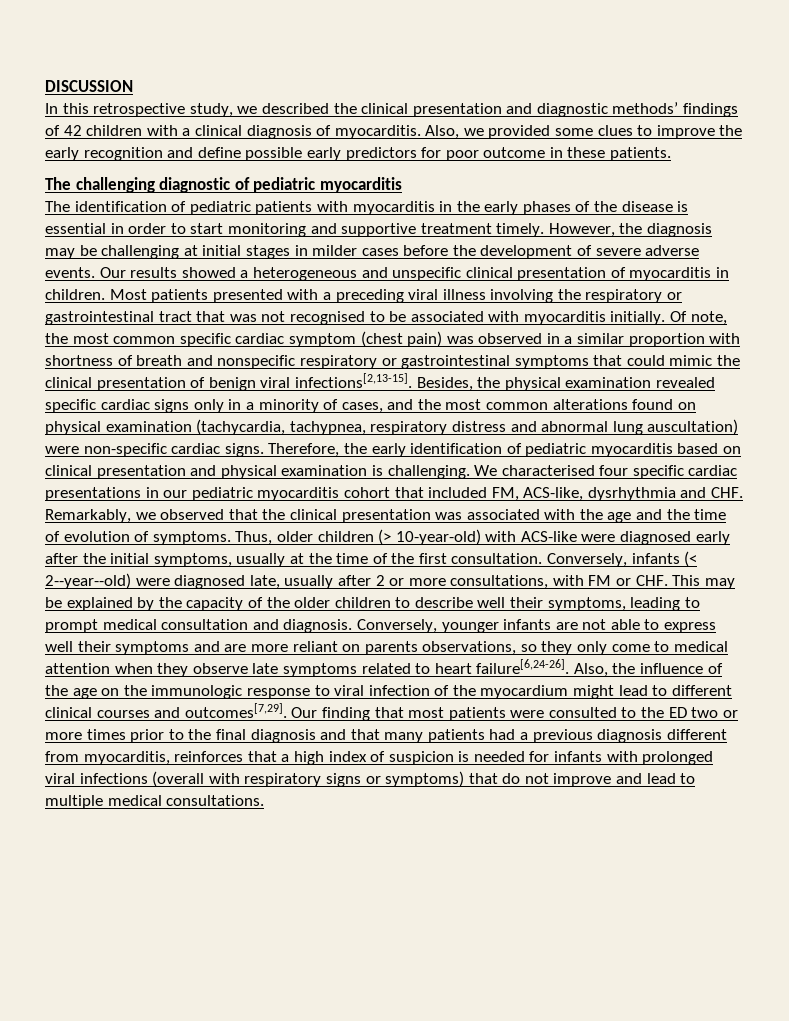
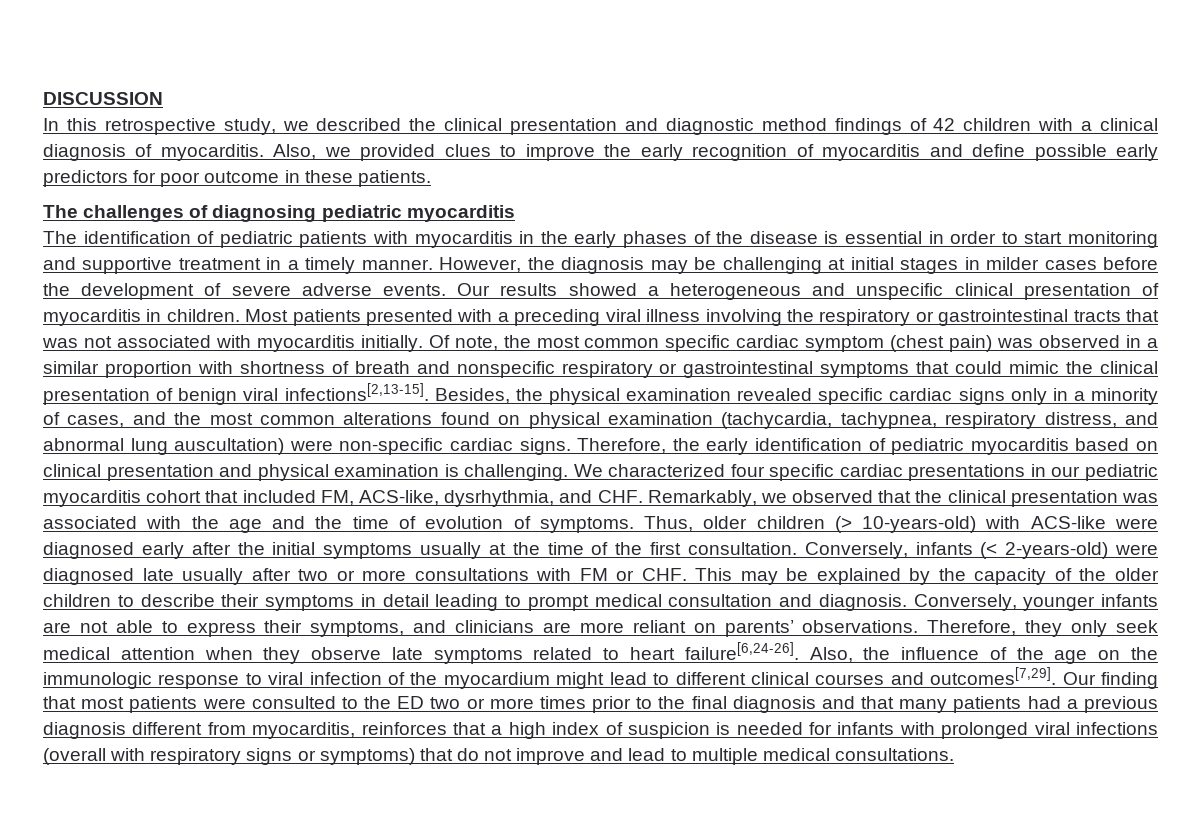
[612,102,679,114] methods’ -> [761,118,827,131] method
[555,128,594,136] some -> (436, 152) none
(163, 154) none -> [796,144,921,161] of myocarditis
[75,177,250,193] challenging diagnostic of -> [83,205,317,222] challenges of diagnosing
[496,223,545,237] timely. -> [266,257,433,274] in a timely manner.
[158,311,192,322] tract -> [1073,310,1121,322] tracts
[289,311,407,325] recognised to be -> (112, 342) none
[451,421,506,432] distress -> [1044,412,1117,428] distress,
[501,465,595,476] characterised -> [608,464,726,477] characterized
[587,487,676,501] dysrhythmia -> [444,490,555,507] dysrhythmia,
[395,529,481,545] 10-year-old) -> [862,516,977,533] 10-years-old)
[153,553,232,567] symptoms, -> [323,543,413,559] symptoms
[45,573,280,589] 2--year--old) were diagnosed late, -> [1005,542,1159,559] [43,568,174,585] 2-years-old) were diagnosed late
[375,575,549,589] 2 or more consultations, -> [298,568,529,581] two or more consultations
[477,597,626,611] well their symptoms, -> [221,594,429,611] their symptoms in detail
[45,641,670,655] well their symptoms and are more reliant on parents observations, so they only come to -> [264,620,1159,637] their symptoms, and clinicians are more reliant on parents’ observations. Therefore, they only seek

